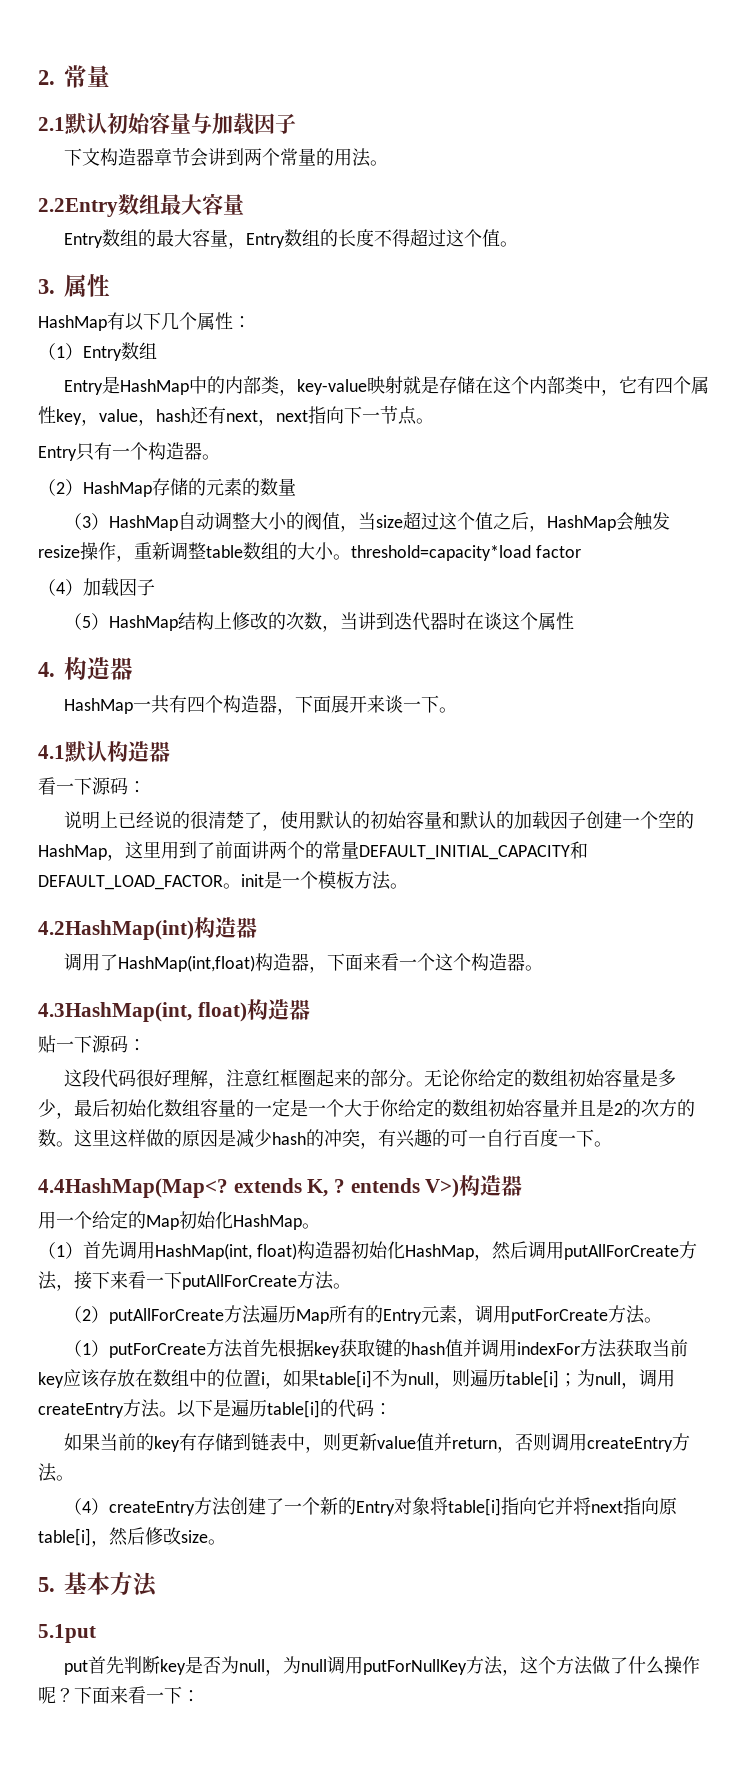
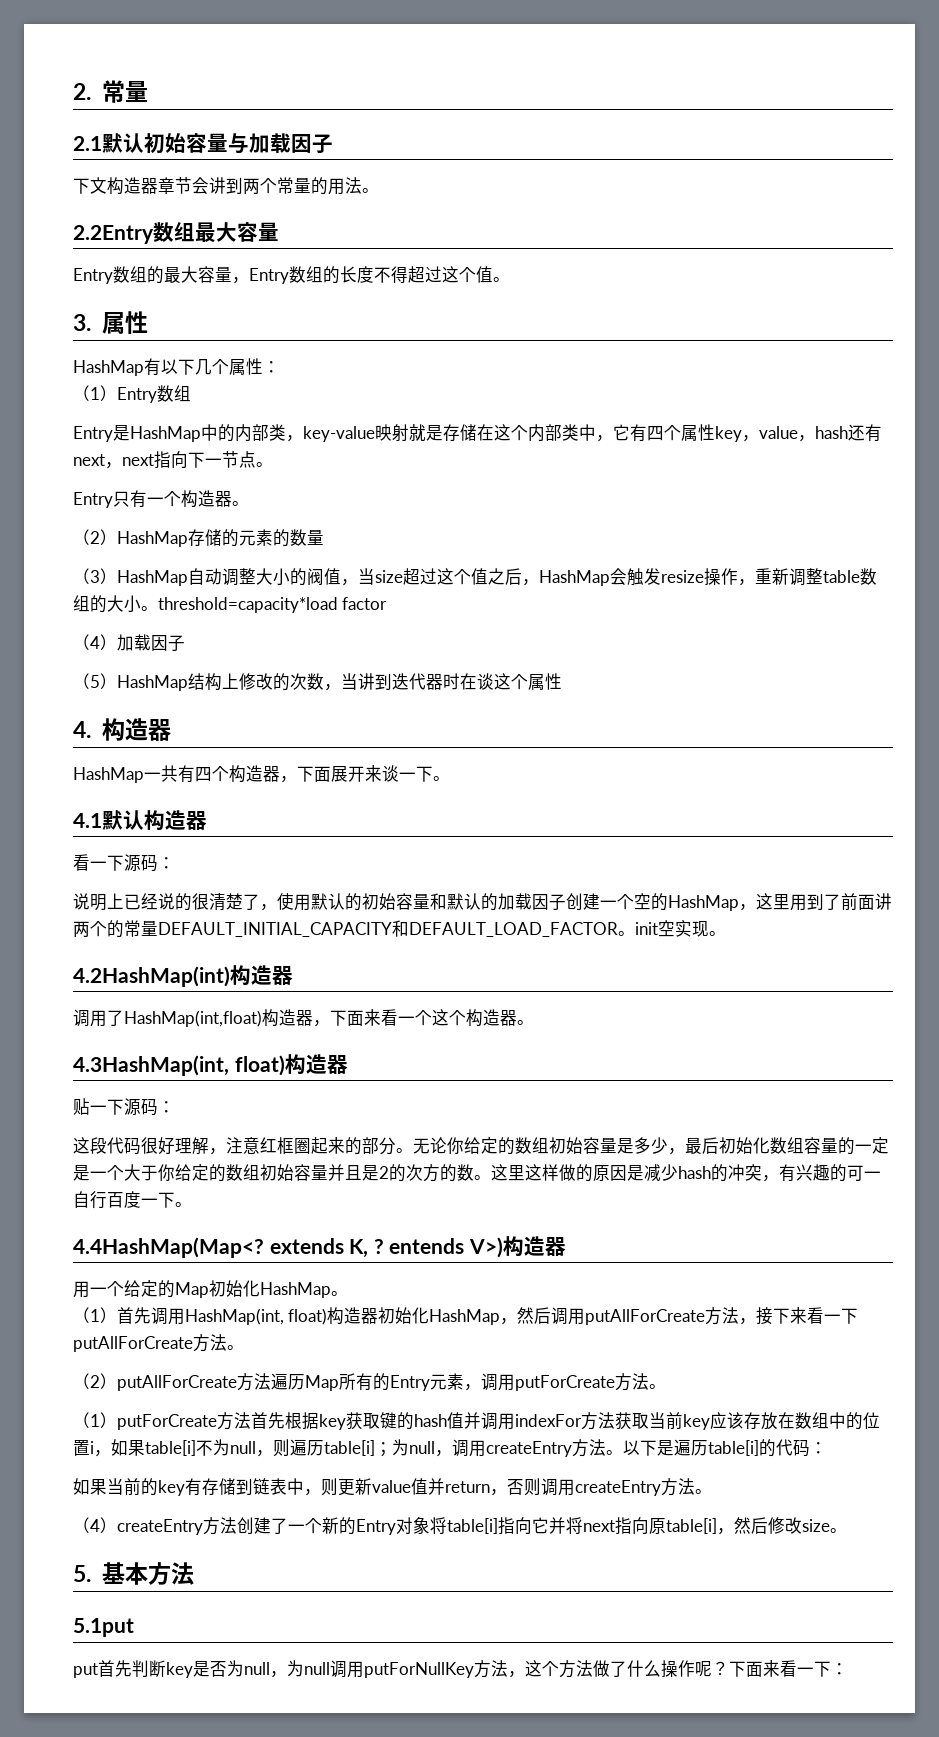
[264,871,391,890] 是一个模板方法 -> [658,920,709,937] 空实现

